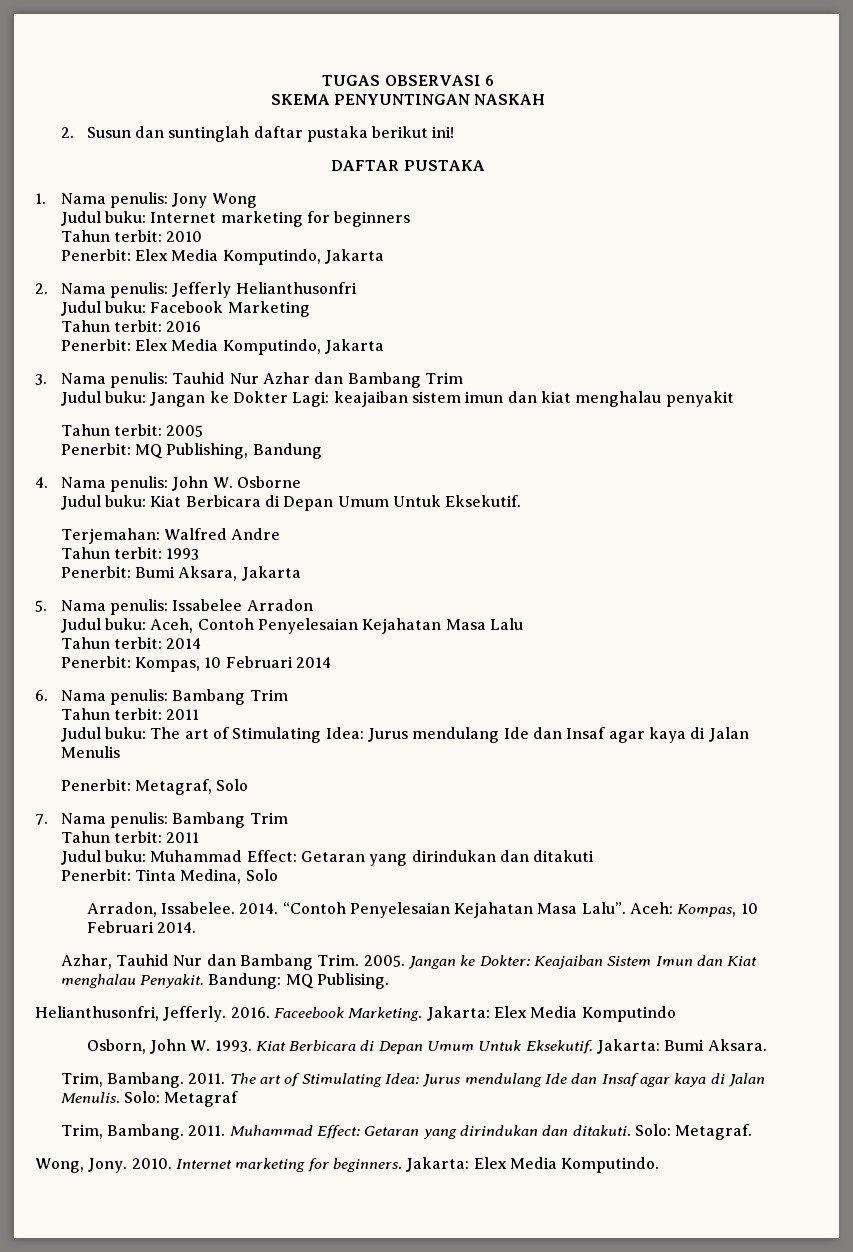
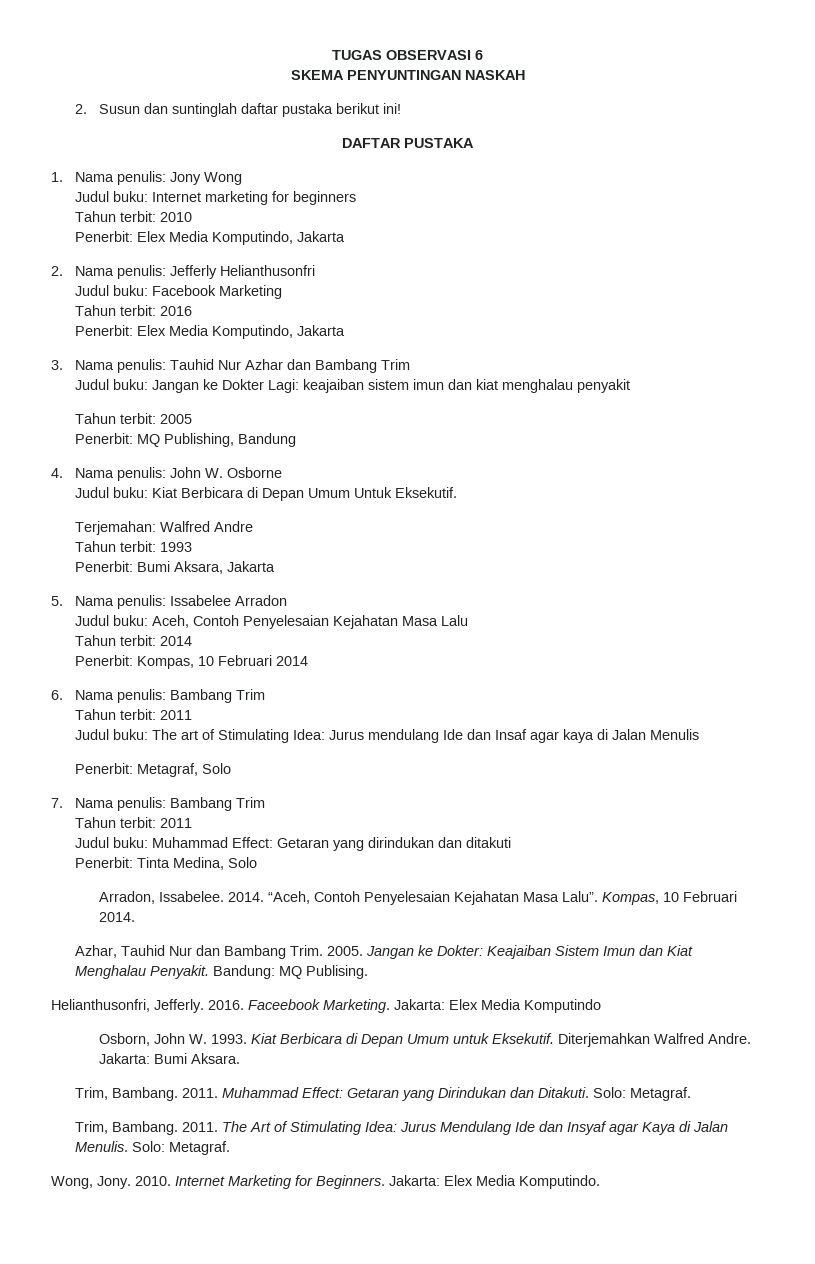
[282,902,346,914] “Contoh -> [267,891,360,904] “Aceh, Contoh
[630,902,674,914] Aceh: -> (598, 896) none
[60,974,136,988] menghalau -> [74,965,146,979] Menghalau
[478,1039,767,1054] [60,1072,765,1088] [60,1091,239,1107] Untuk Eksekutif. Jakarta: Bumi Aksara. // Trim, Bambang. 2011. The art of Stimulating Idea: Jurus mendulang Ide dan Insaf agar kaya di Jalan Menulis. Solo: Metagraf -> [452,1033,751,1047] [98,1053,240,1064] untuk Eksekutif. Diterjemahkan Walfred Andre. Jakarta: Bumi Aksara.
[459,1125,631,1136] dirindukan dan ditakuti. -> [437,1087,691,1101] [74,1121,728,1135] [74,1141,128,1152] Dirindukan dan Ditakuti. Solo: Metagraf. // Trim, Bambang. 2011. The Art of Stimulating Idea: Jurus Mendulang Ide dan Insyaf agar Kaya di Jalan Menulis.
[235,1158,402,1172] marketing for beginners. -> [228,1175,385,1189] Marketing for Beginners.

